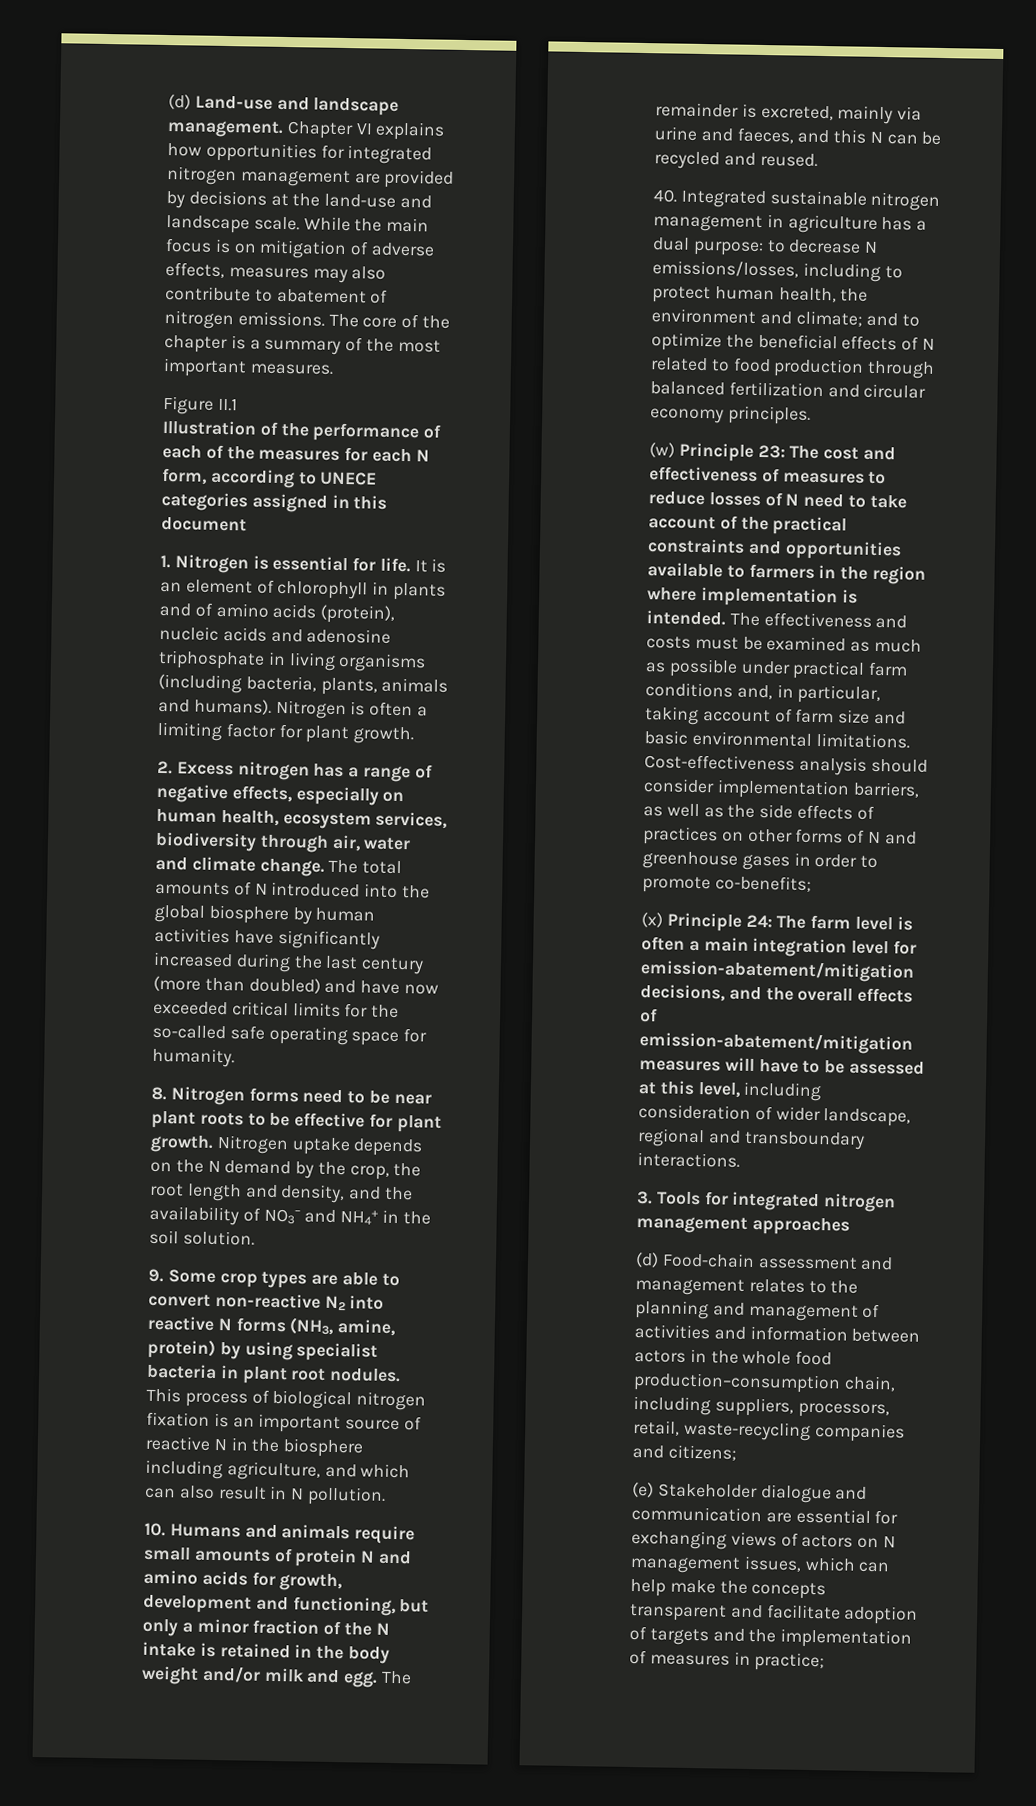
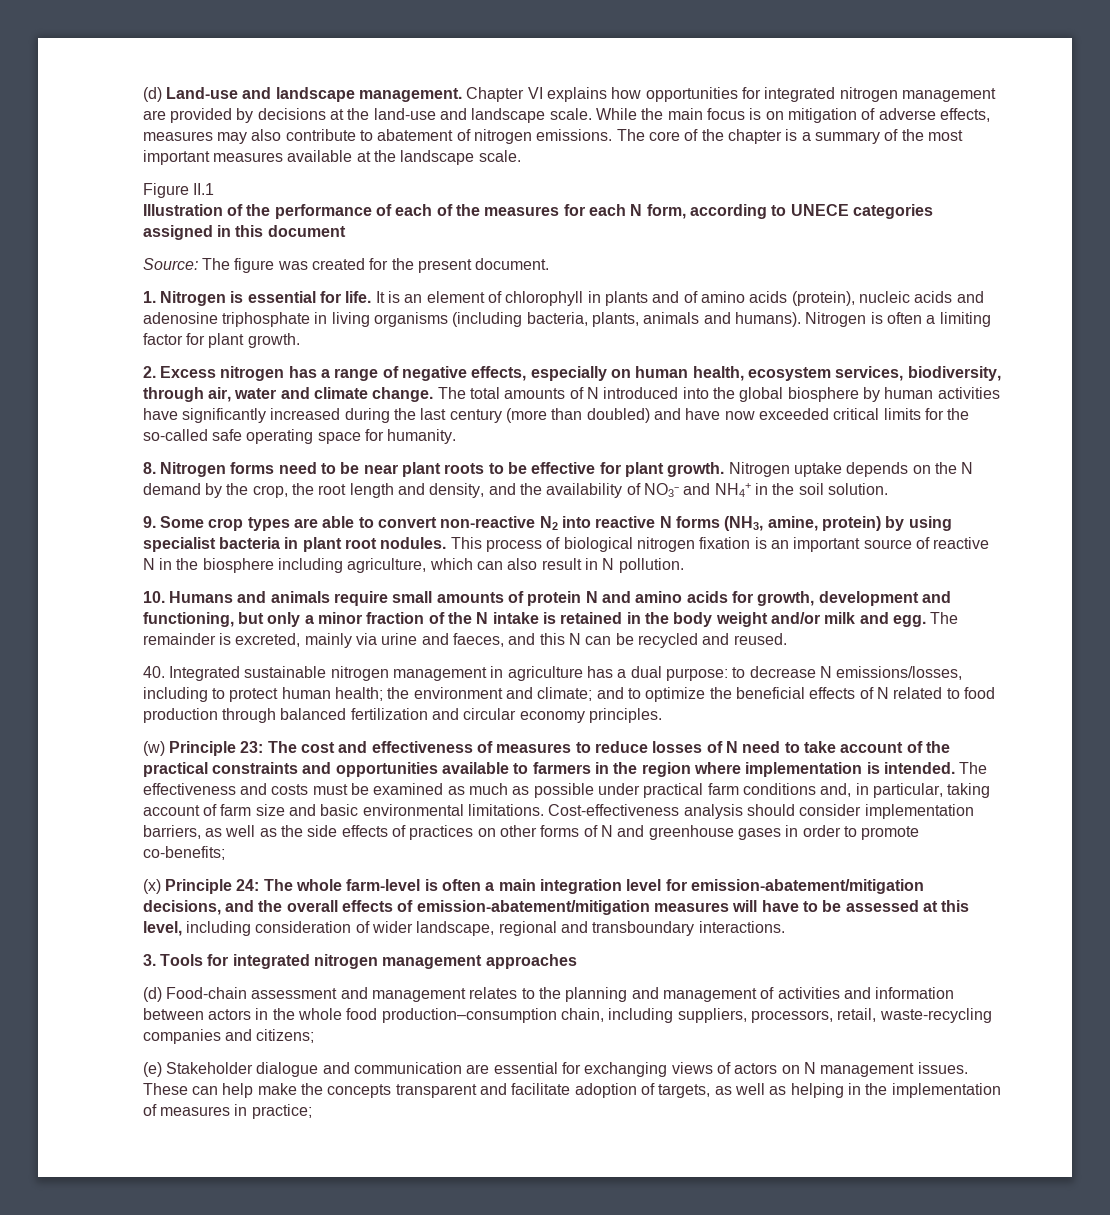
[249,363,333,375] measures. -> [213,150,521,165] measures available at the landscape scale.
(248, 524) none -> [142,258,550,273] // Source: The figure was created for the present document.
[155,831,258,852] biodiversity -> [907,366,1001,381] biodiversity,
[324,1463,357,1478] and -> (427, 565) none
[778,287,837,303] health, -> [335,687,384,701] health;
[810,914,893,931] farm level -> [296,879,421,891] whole farm-level
[743,1555,856,1572] issues, which -> [917,1062,968,1074] [142,1083,188,1095] issues. These
[649,1628,745,1646] targets and -> [658,1083,861,1098] targets, as well as helping in

